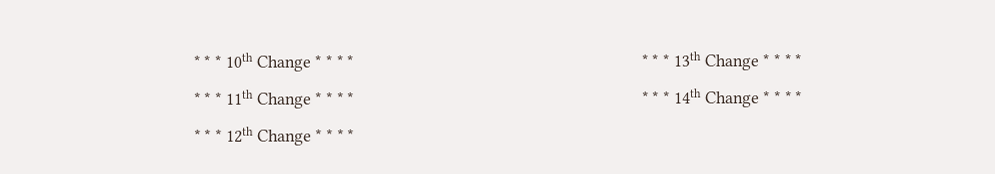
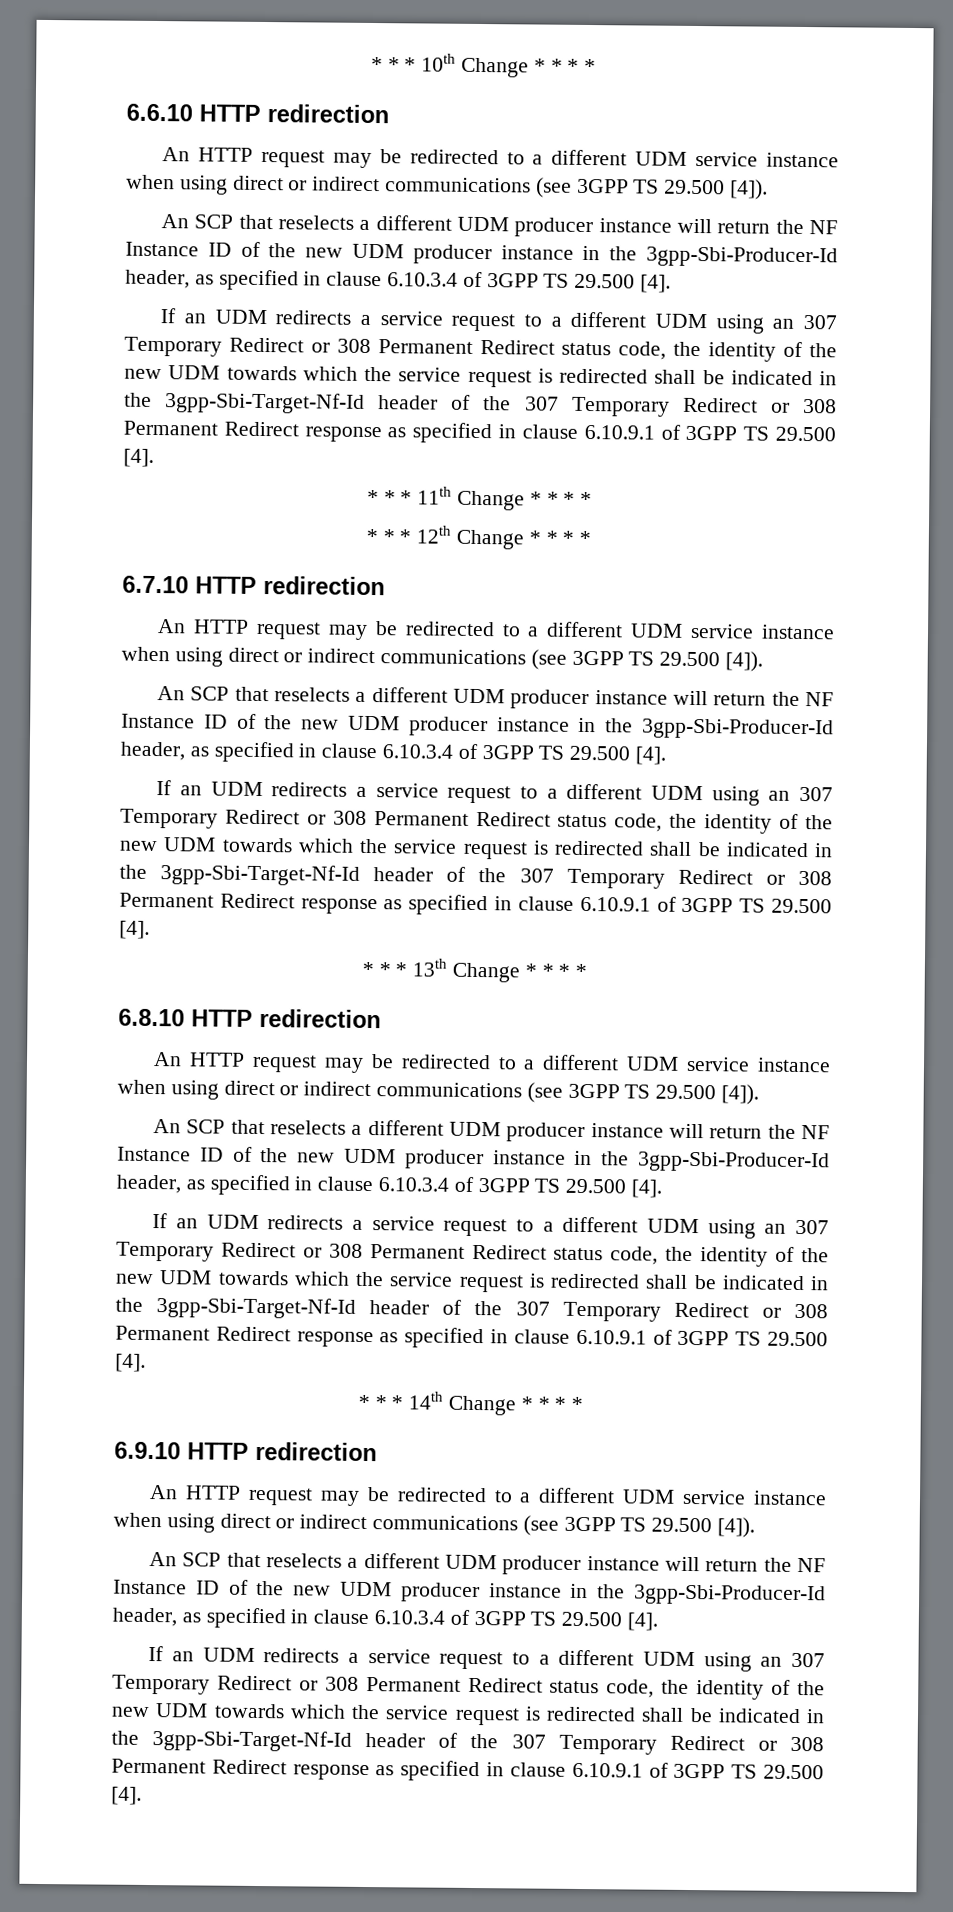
(354, 61) none -> [126,103,389,124] [162,147,839,168] [126,174,769,200] [161,214,838,238] [125,241,838,268] [125,269,672,293] [160,308,837,334] [124,336,837,362] [124,365,837,388] [124,392,837,417] [123,420,837,444] [123,448,154,467] // 6.6.10 HTTP redirection // An HTTP request may be redirected to a different UDM service instance when using direct or indirect communications (see 3GPP TS 29.500 [4]). // An SCP that reselects a different UDM producer instance will return the NF Instance ID of the new UDM producer instance in the 3gpp-Sbi-Producer-Id header, as specified in clause 6.10.3.4 of 3GPP TS 29.500 [4]. // If an UDM redirects a service request to a different UDM using an 307 Temporary Redirect or 308 Permanent Redirect status code, the identity of the new UDM towards which the service request is redirected shall be indicated in the 3gpp-Sbi-Target-Nf-Id header of the 307 Temporary Redirect or 308 Permanent Redirect response as specified in clause 6.10.9.1 of 3GPP TS 29.500 [4].
(355, 135) none -> [122,575,385,596] [157,619,835,640] [121,646,764,672] [157,686,834,710] [121,713,834,740] [120,741,667,765] [156,780,833,806] [120,808,833,834] [119,837,833,860] [119,864,832,889] [119,892,833,916] [119,920,150,939] // 6.7.10 HTTP redirection // An HTTP request may be redirected to a different UDM service instance when using direct or indirect communications (see 3GPP TS 29.500 [4]). // An SCP that reselects a different UDM producer instance will return the NF Instance ID of the new UDM producer instance in the 3gpp-Sbi-Producer-Id header, as specified in clause 6.10.3.4 of 3GPP TS 29.500 [4]. // If an UDM redirects a service request to a different UDM using an 307 Temporary Redirect or 308 Permanent Redirect status code, the identity of the new UDM towards which the service request is redirected shall be indicated in the 3gpp-Sbi-Target-Nf-Id header of the 307 Temporary Redirect or 308 Permanent Redirect response as specified in clause 6.10.9.1 of 3GPP TS 29.500 [4].
(802, 60) none -> [118,1008,381,1029] [153,1052,831,1073] [117,1079,760,1105] [153,1119,830,1143] [117,1146,830,1173] [116,1174,663,1198] [152,1213,829,1239] [116,1241,829,1267] [115,1270,829,1293] [115,1297,828,1322] [115,1325,829,1349] [115,1353,146,1372] // 6.8.10 HTTP redirection // An HTTP request may be redirected to a different UDM service instance when using direct or indirect communications (see 3GPP TS 29.500 [4]). // An SCP that reselects a different UDM producer instance will return the NF Instance ID of the new UDM producer instance in the 3gpp-Sbi-Producer-Id header, as specified in clause 6.10.3.4 of 3GPP TS 29.500 [4]. // If an UDM redirects a service request to a different UDM using an 307 Temporary Redirect or 308 Permanent Redirect status code, the identity of the new UDM towards which the service request is redirected shall be indicated in the 3gpp-Sbi-Target-Nf-Id header of the 307 Temporary Redirect or 308 Permanent Redirect response as specified in clause 6.10.9.1 of 3GPP TS 29.500 [4].
(803, 97) none -> [114,1441,377,1462] [149,1485,827,1506] [113,1512,756,1538] [149,1552,826,1575] [113,1579,826,1606] [112,1607,659,1631] [148,1645,825,1672] [112,1674,825,1700] [111,1703,825,1726] [111,1730,824,1755] [111,1758,825,1782] [111,1786,142,1805] // 6.9.10 HTTP redirection // An HTTP request may be redirected to a different UDM service instance when using direct or indirect communications (see 3GPP TS 29.500 [4]). // An SCP that reselects a different UDM producer instance will return the NF Instance ID of the new UDM producer instance in the 3gpp-Sbi-Producer-Id header, as specified in clause 6.10.3.4 of 3GPP TS 29.500 [4]. // If an UDM redirects a service request to a different UDM using an 307 Temporary Redirect or 308 Permanent Redirect status code, the identity of the new UDM towards which the service request is redirected shall be indicated in the 3gpp-Sbi-Target-Nf-Id header of the 307 Temporary Redirect or 308 Permanent Redirect response as specified in clause 6.10.9.1 of 3GPP TS 29.500 [4].

